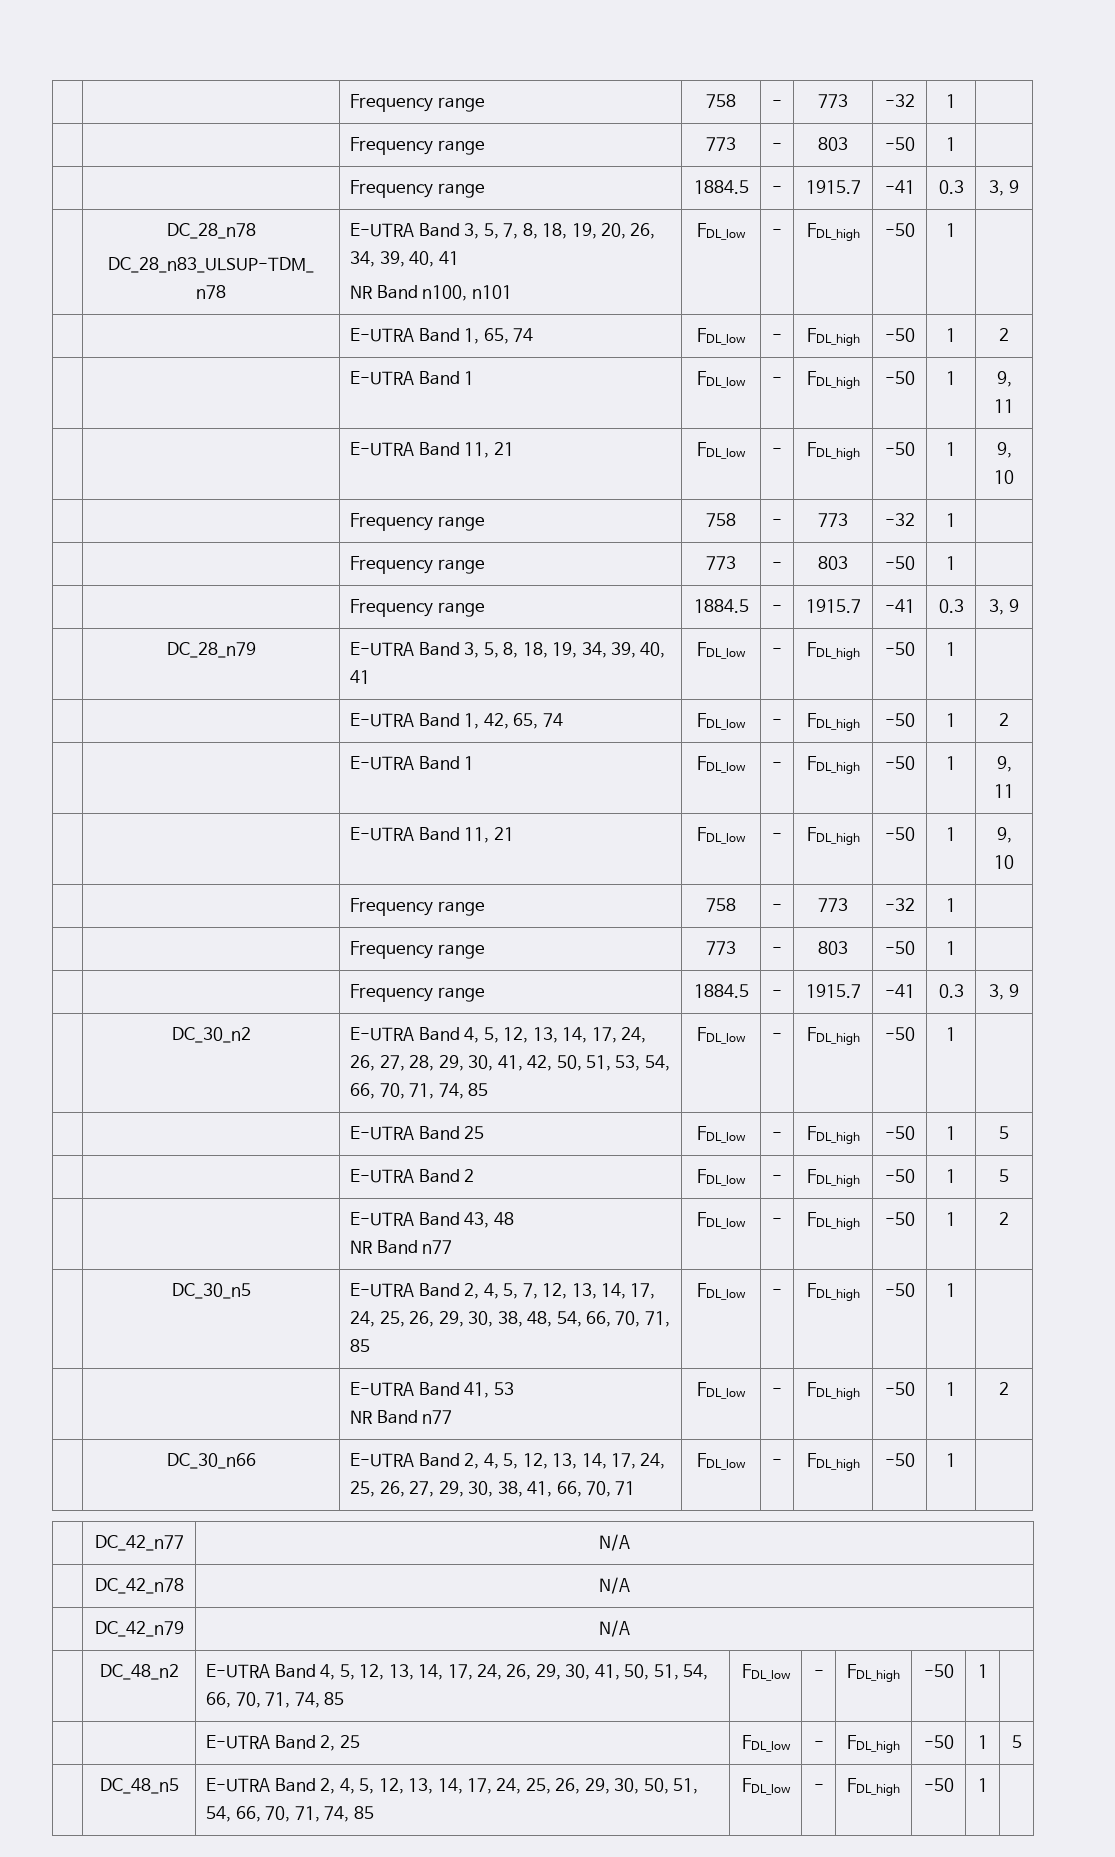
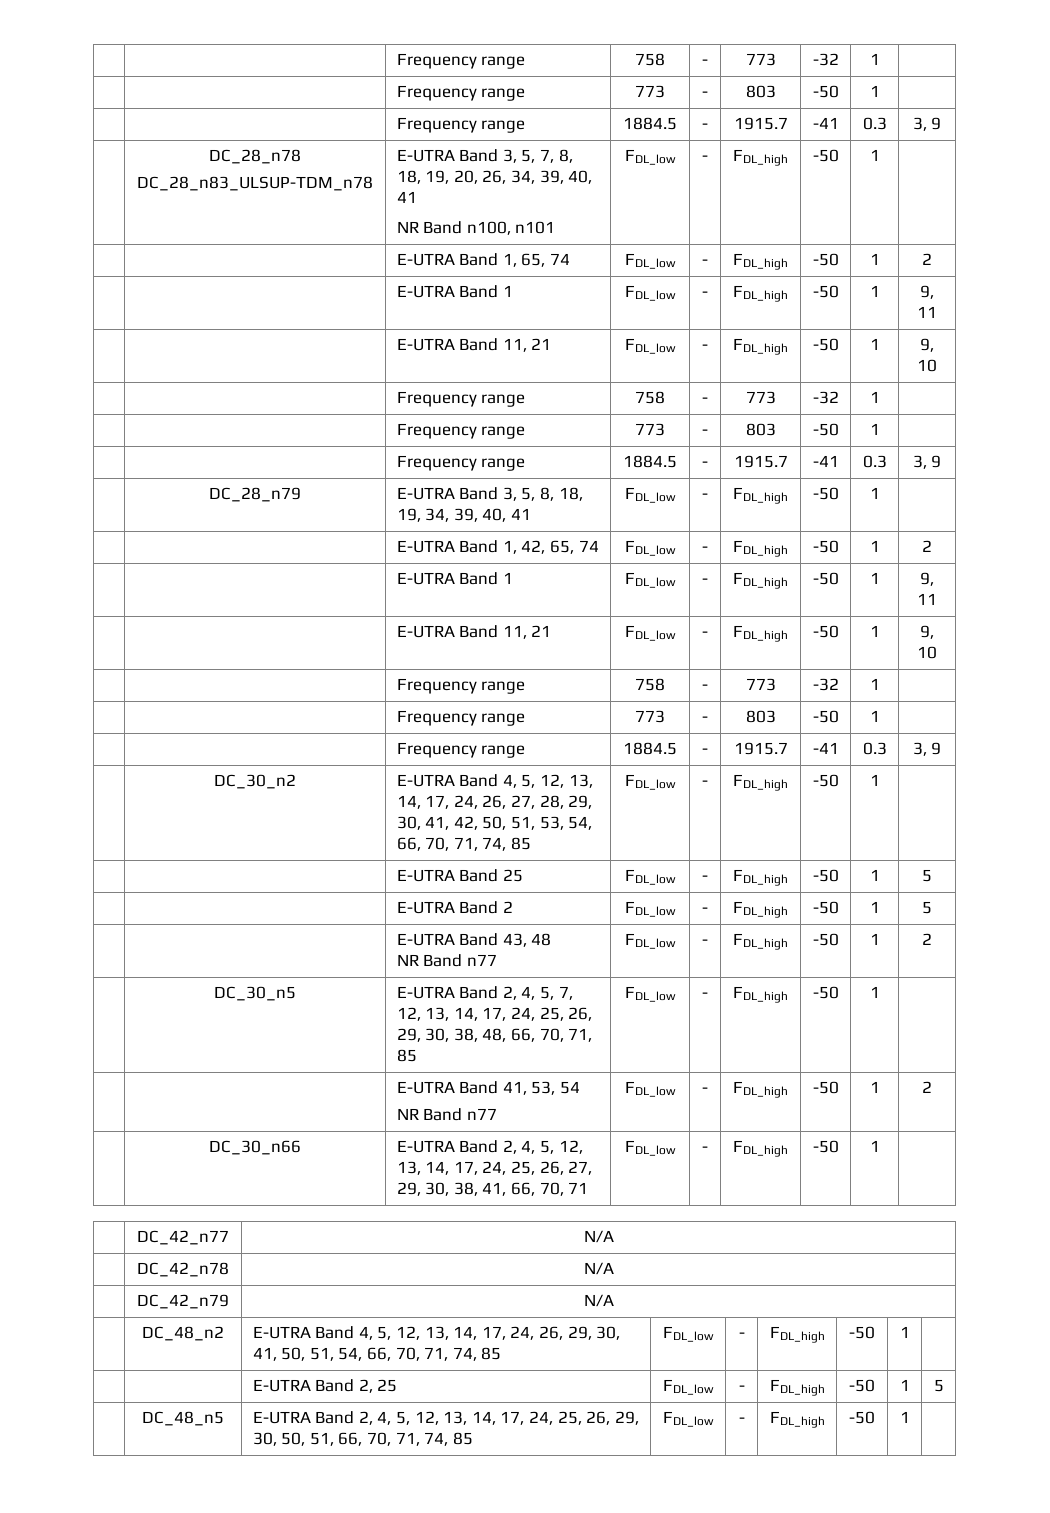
[556,1311,582,1327] 54, -> (507, 1035) none
[493,1382,514,1395] 53 -> [531,1081,581,1095] 53, 54
[206,1806,232,1822] 54, -> (334, 1439) none

